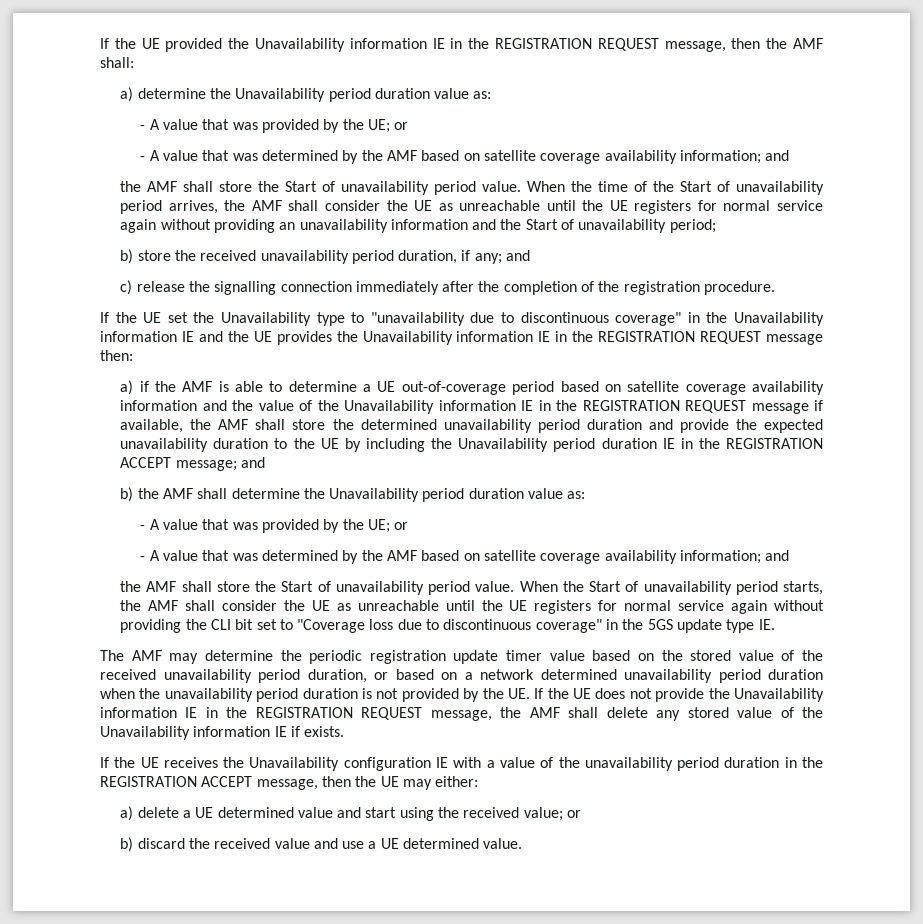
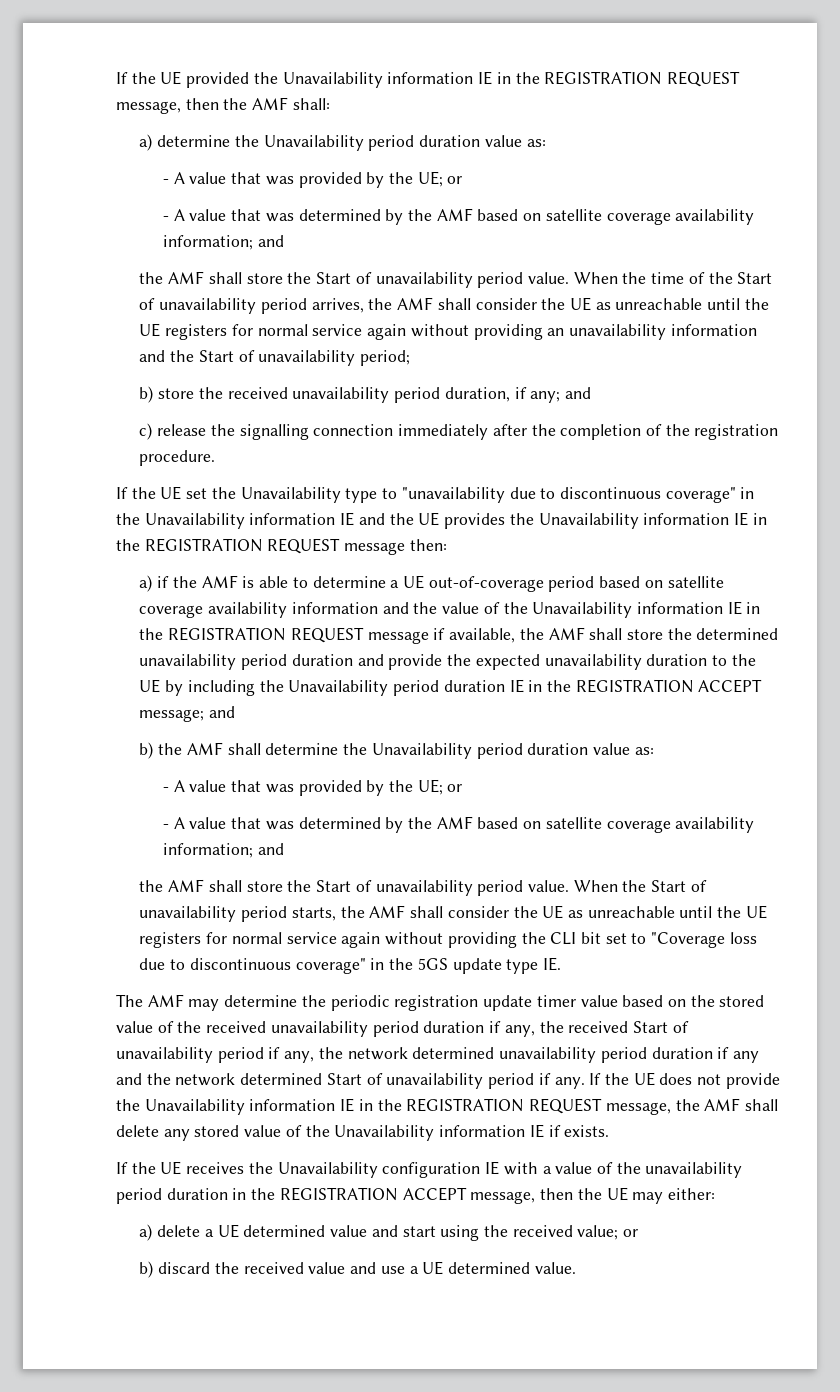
[307,669,473,683] duration, or based on a -> [423,1021,689,1037] [116,1047,343,1063] duration if any, the received Start of unavailability period if any, the
[100,688,530,702] when the unavailability period duration is not provided by the UE. -> [717,1047,759,1063] [116,1073,585,1089] if any and the network determined Start of unavailability period if any.

